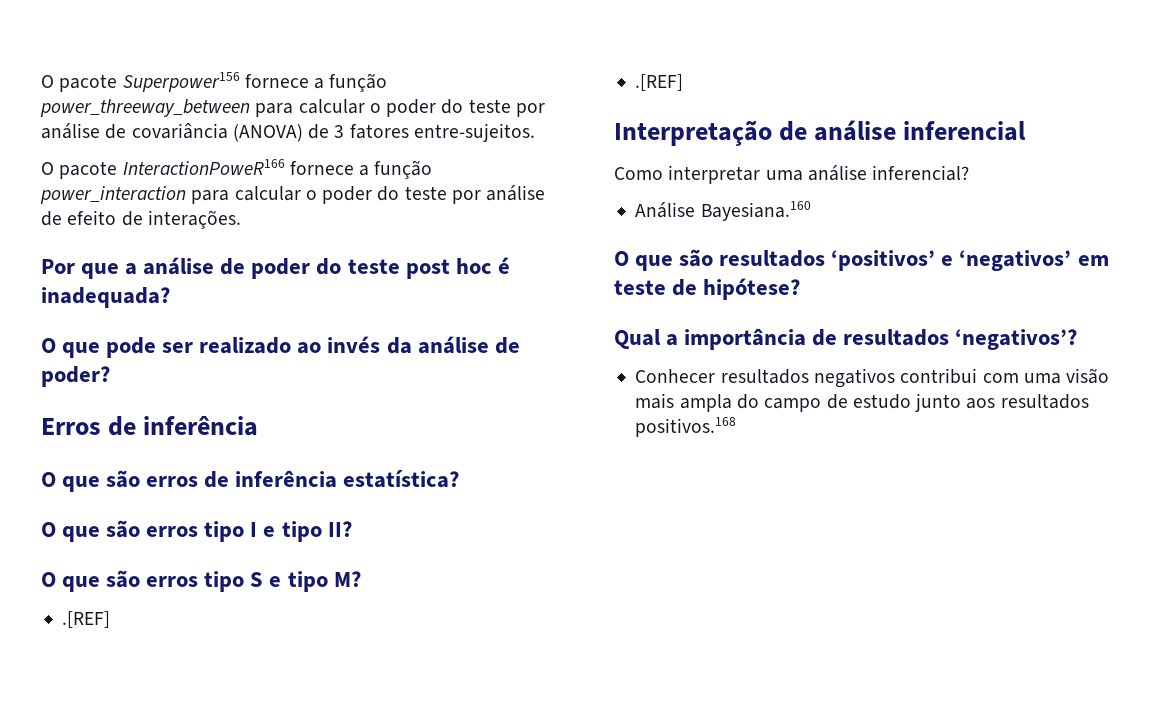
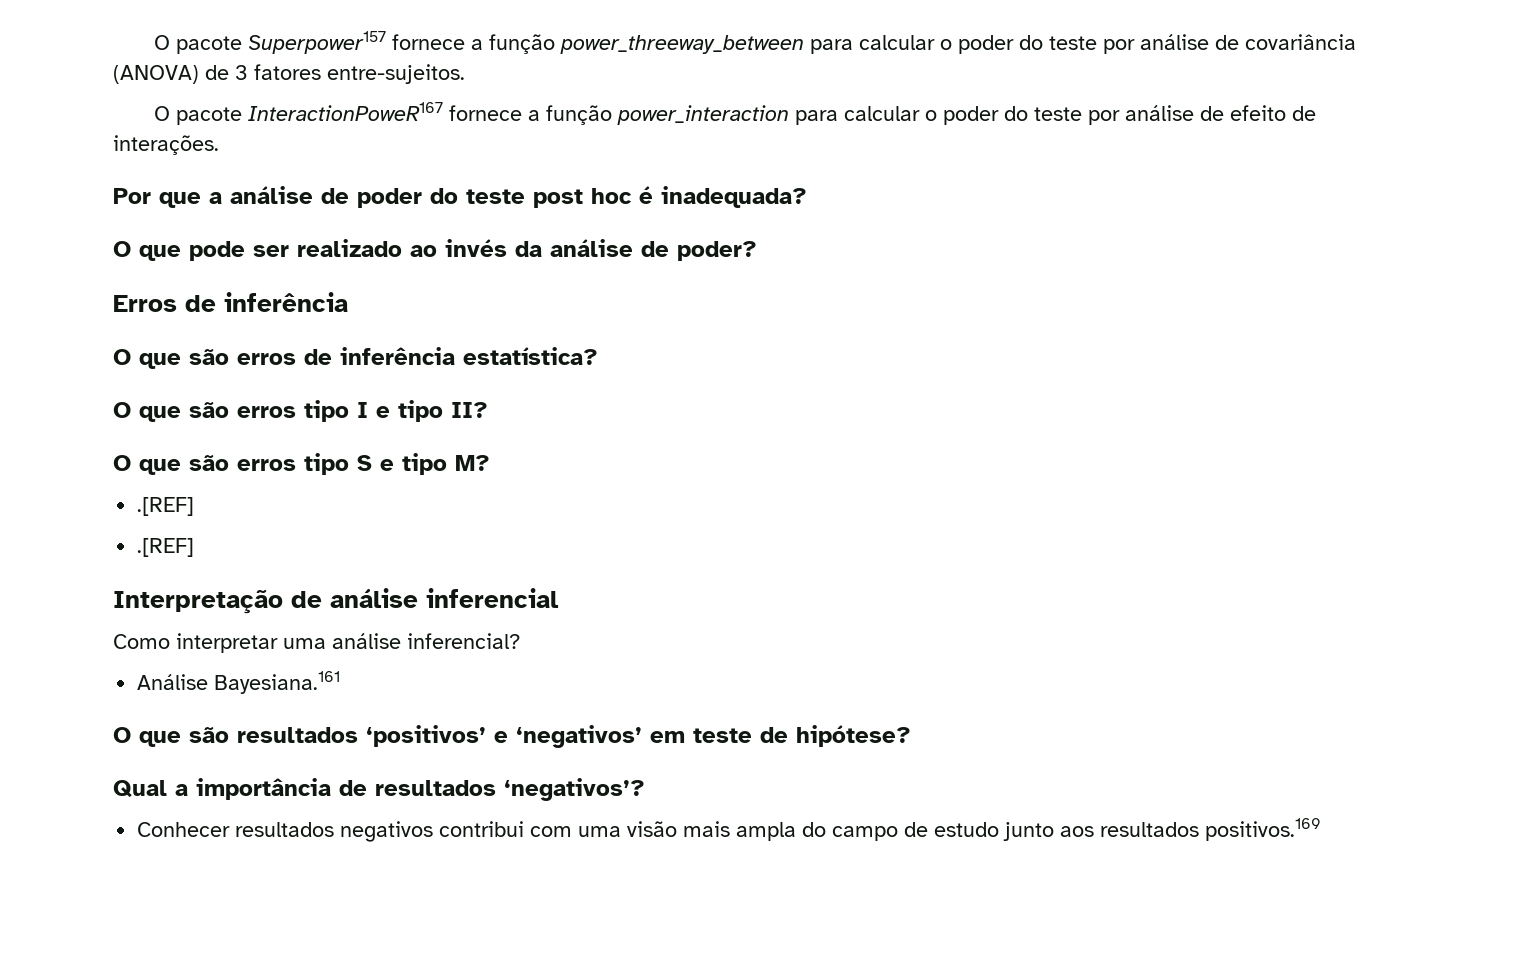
[41,72,240,92] O pacote Superpower156 -> [154,31,387,54] O pacote Superpower157
[122,159,285,175] InteractionPoweR166 -> [248,102,444,121] InteractionPoweR167
[700,201,811,221] Bayesiana.160 -> [214,671,341,694] Bayesiana.161
[635,417,737,437] positivos.168 -> [1205,818,1322,841] positivos.169

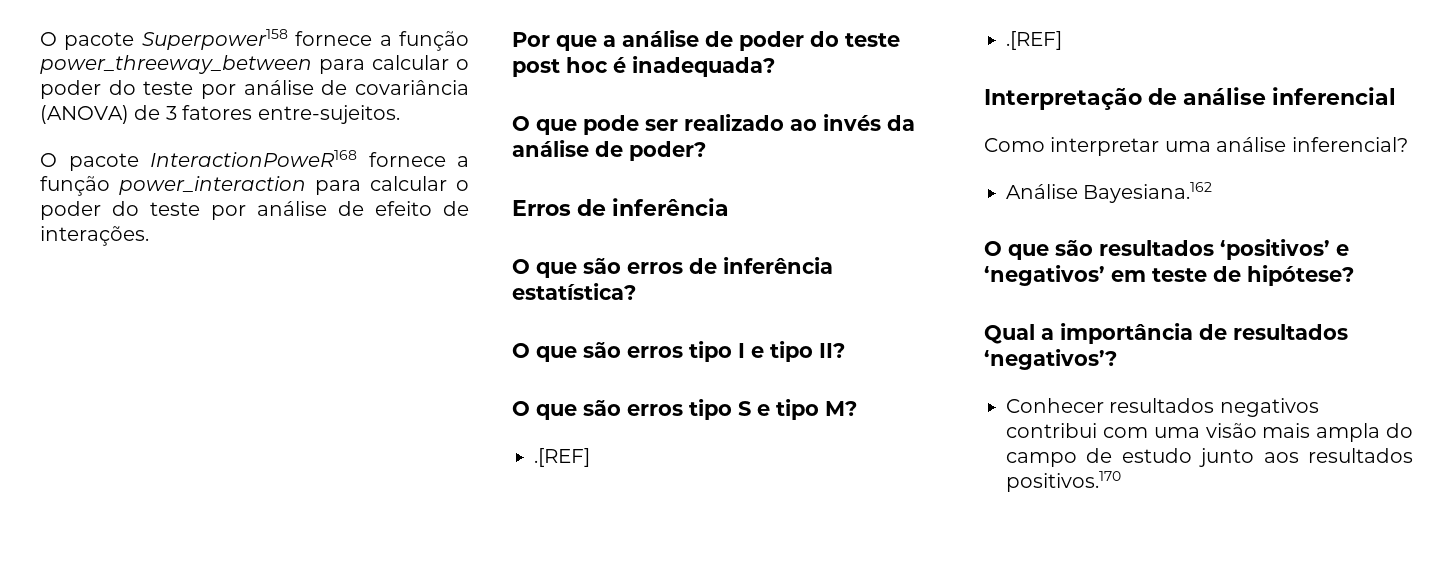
[154,31,387,54] O pacote Superpower157 -> [40,29,288,50] O pacote Superpower158
[248,102,444,121] InteractionPoweR167 -> [150,150,357,167] InteractionPoweR168
[214,671,341,694] Bayesiana.161 -> [1083,182,1213,203] Bayesiana.162
[1205,818,1322,841] positivos.169 -> [1006,471,1121,492] positivos.170

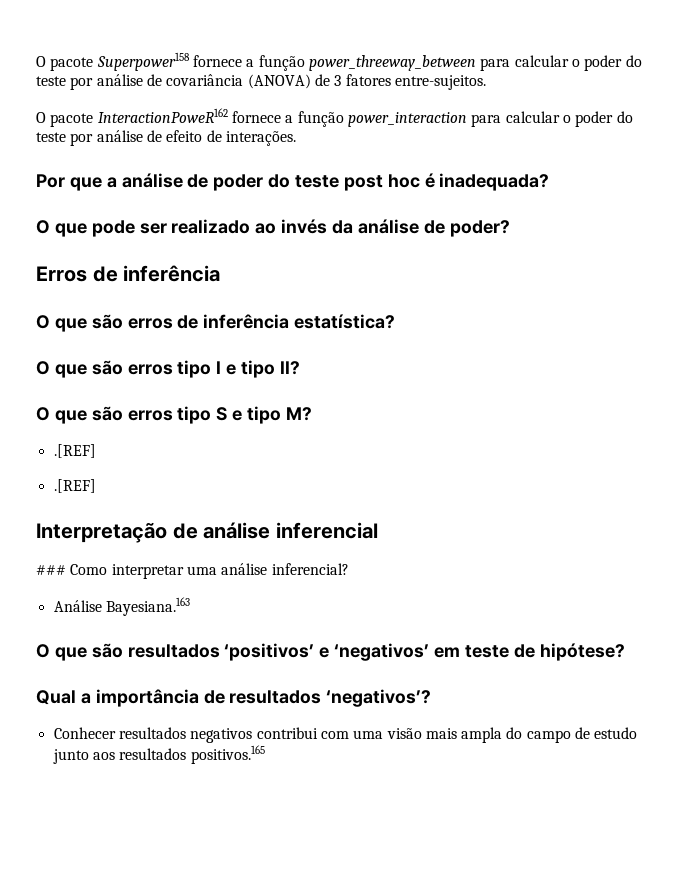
[150,150,357,167] InteractionPoweR168 -> [97,108,228,123] InteractionPoweR162
(1396, 96) none -> [36,565,66,575] ###
[1083,182,1213,203] Bayesiana.162 -> [105,597,190,616] Bayesiana.163
[1006,471,1121,492] positivos.170 -> [190,745,265,764] positivos.165

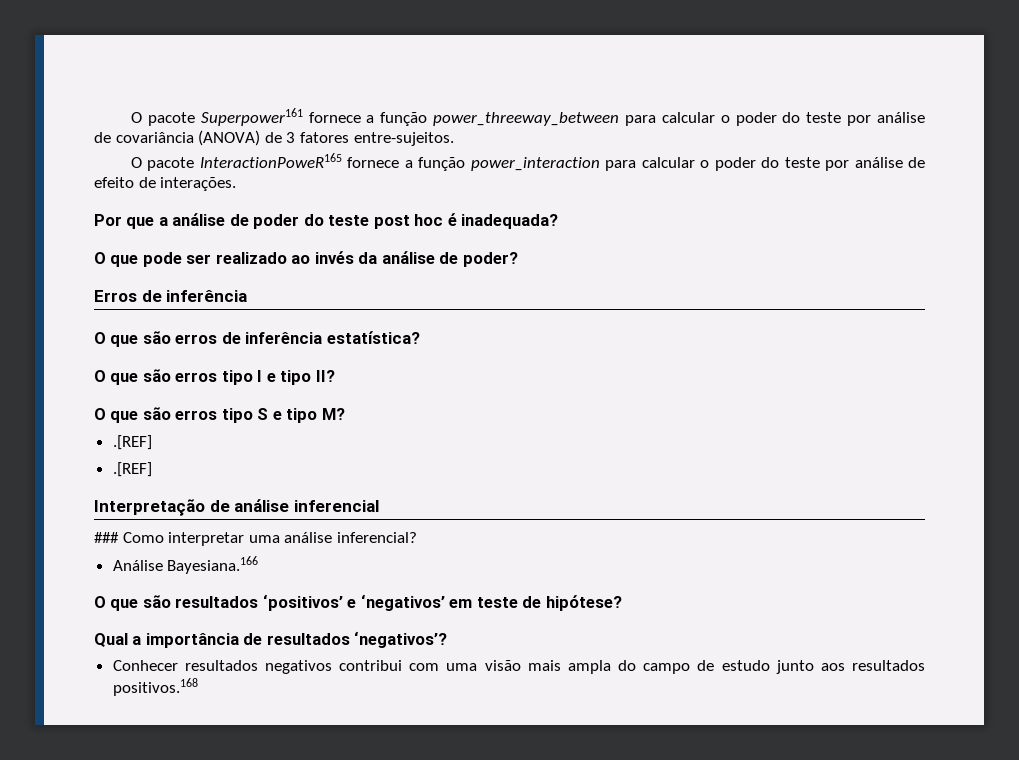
[36,52,190,71] O pacote Superpower158 -> [130,108,303,126] O pacote Superpower161
[97,108,228,123] InteractionPoweR162 -> [199,153,342,168] InteractionPoweR165
[105,597,190,616] Bayesiana.163 -> [167,556,259,574] Bayesiana.166
[190,745,265,764] positivos.165 -> [112,678,198,696] positivos.168

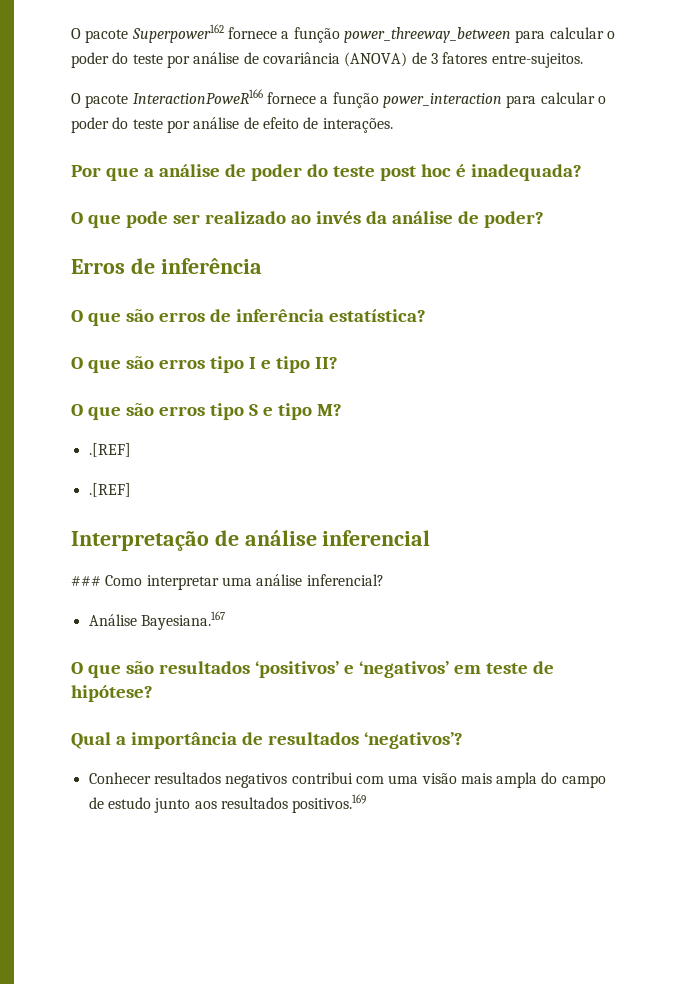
[130,108,303,126] O pacote Superpower161 -> [71,24,224,43] O pacote Superpower162
[199,153,342,168] InteractionPoweR165 -> [132,89,263,104] InteractionPoweR166
[167,556,259,574] Bayesiana.166 -> [140,611,225,630] Bayesiana.167
[112,678,198,696] positivos.168 -> [292,794,367,813] positivos.169

